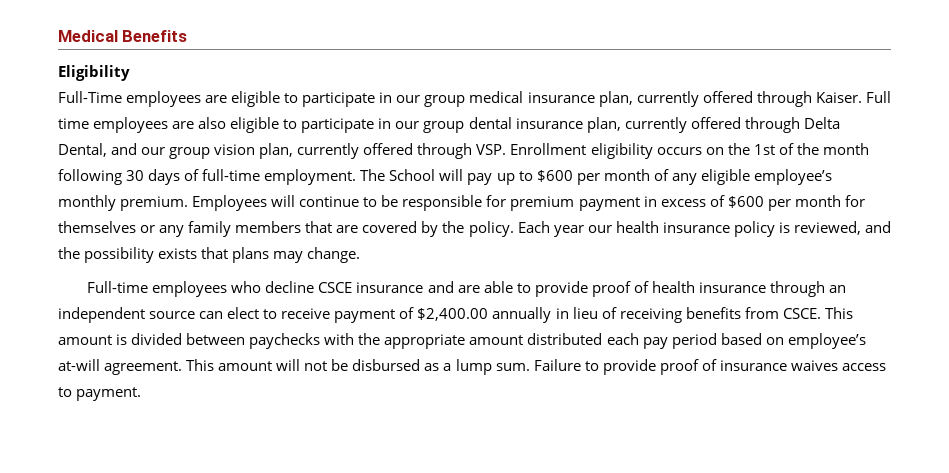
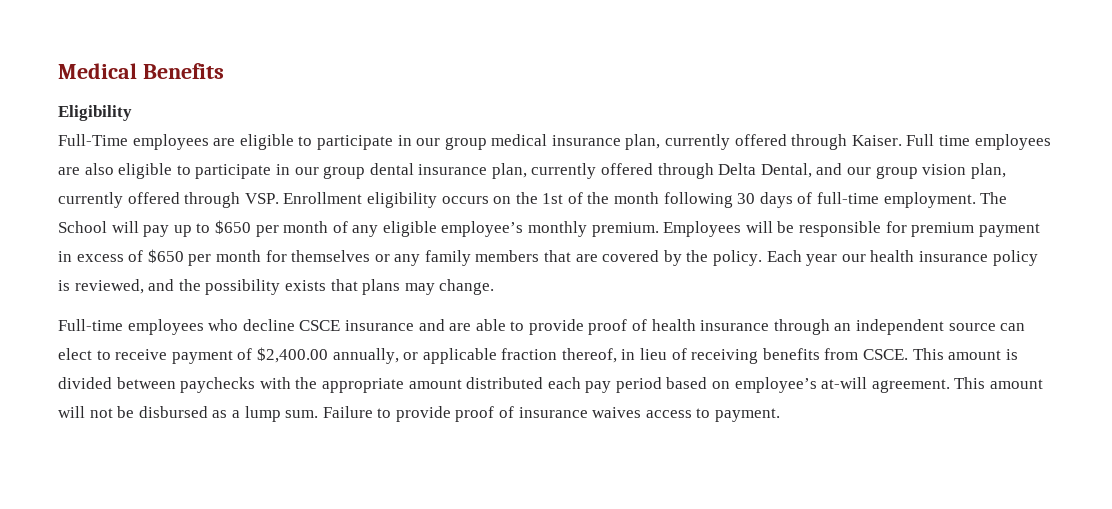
[536,170,573,182] $600 -> [214,220,251,234] $650
[299,196,378,207] continue to -> (773, 227) none
[727,196,764,208] $600 -> [147,249,184,263] $650
[492,307,552,323] annually -> [332,348,617,364] annually, or applicable fraction thereof,

